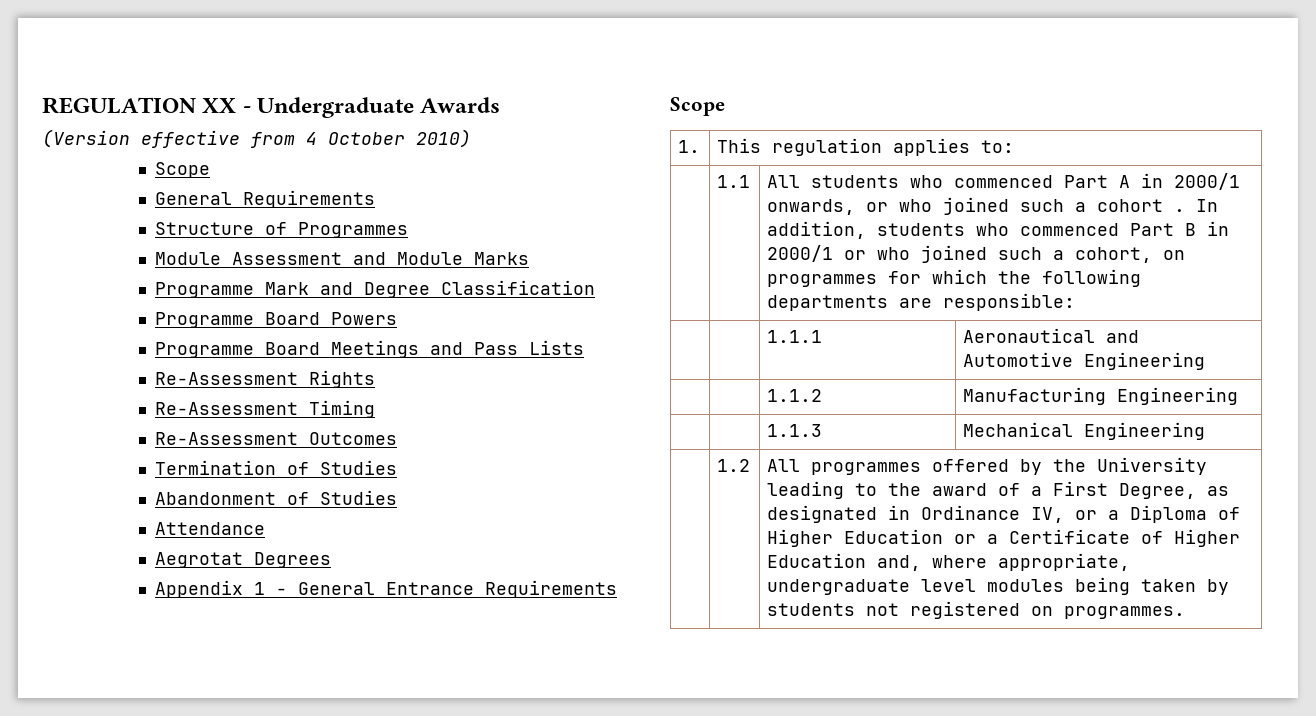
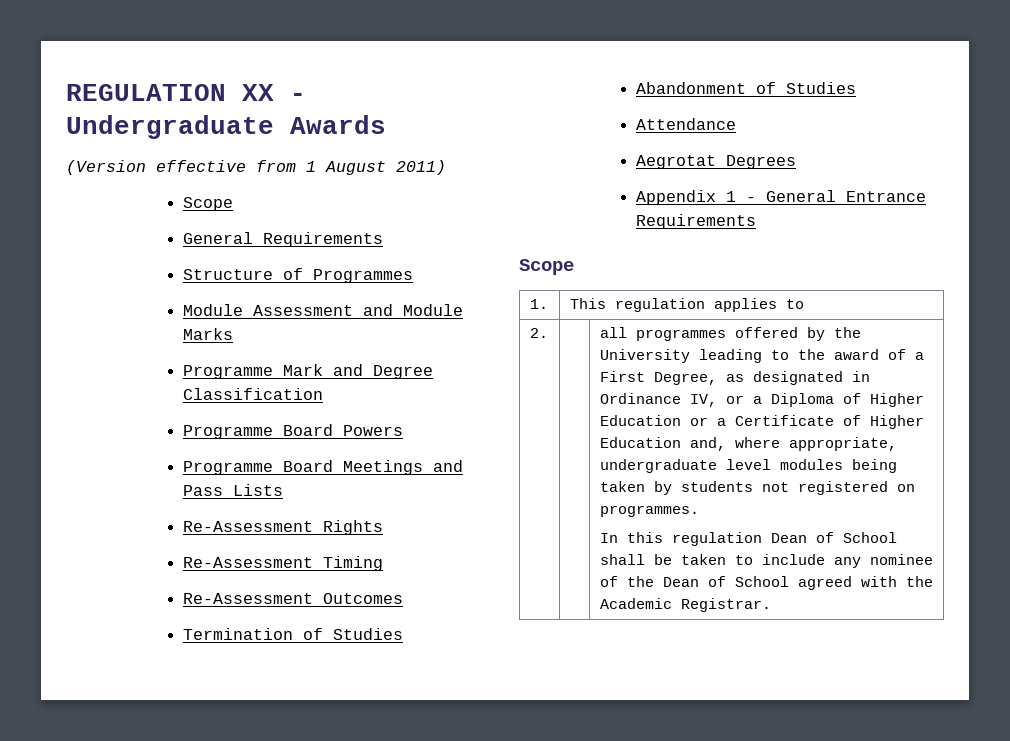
[306,129,471,148] 4 October 2010) -> [306,160,446,175] 1 August 2011)
[981,140,1015,153] [717,175,751,188] [767,173,1241,190] [767,197,1219,215] [767,221,1230,239] [767,245,1186,263] [767,269,1142,287] [767,293,1076,311] [767,330,823,343] [963,328,1140,343] [963,352,1206,370] [767,389,823,402] [963,387,1239,405] [767,424,823,437] [963,422,1206,440] [717,459,751,472] [767,459,801,472] to: // | 1.1 | All students who commenced Part A in 2000/1 onwards, or who joined such a cohort . In addition, students who commenced Part B in 2000/1 or who joined such a cohort, on programmes for which the following departments are responsible: // | | 1.1.1 | Aeronautical and Automotive Engineering // | | 1.1.2 | Manufacturing Engineering // | | 1.1.3 | Mechanical Engineering // | 1.2 | All -> [785,299,804,309] [529,328,548,338] [599,327,627,338] to // 2. | | all
(1186, 612) none -> [599,532,897,546] [599,554,933,568] [599,576,933,590] [599,598,771,612] // In this regulation Dean of School shall be taken to include any nominee of the Dean of School agreed with the Academic Registrar.

